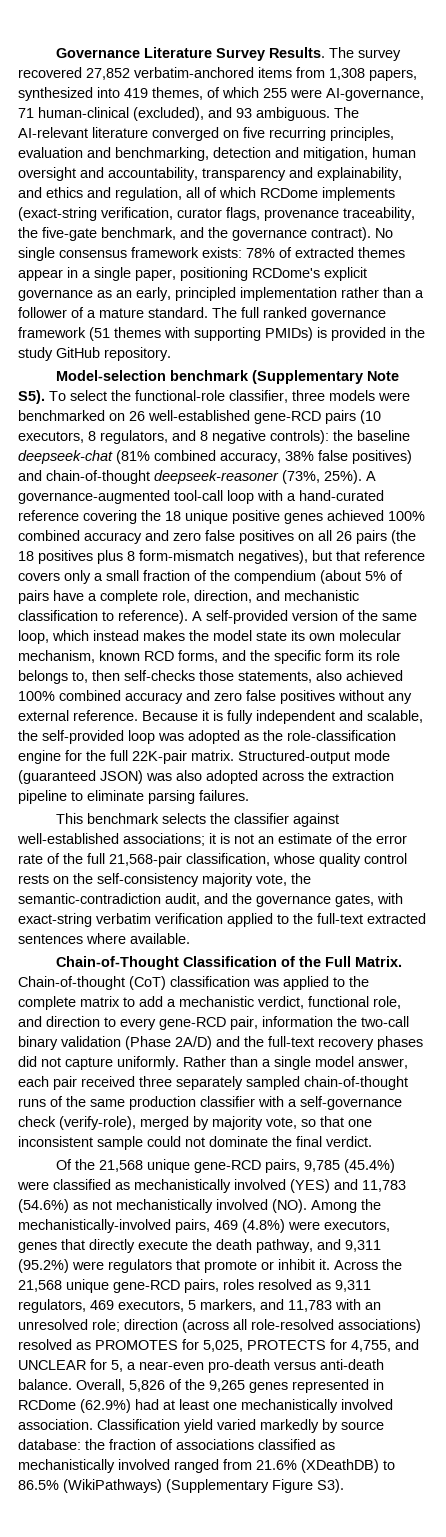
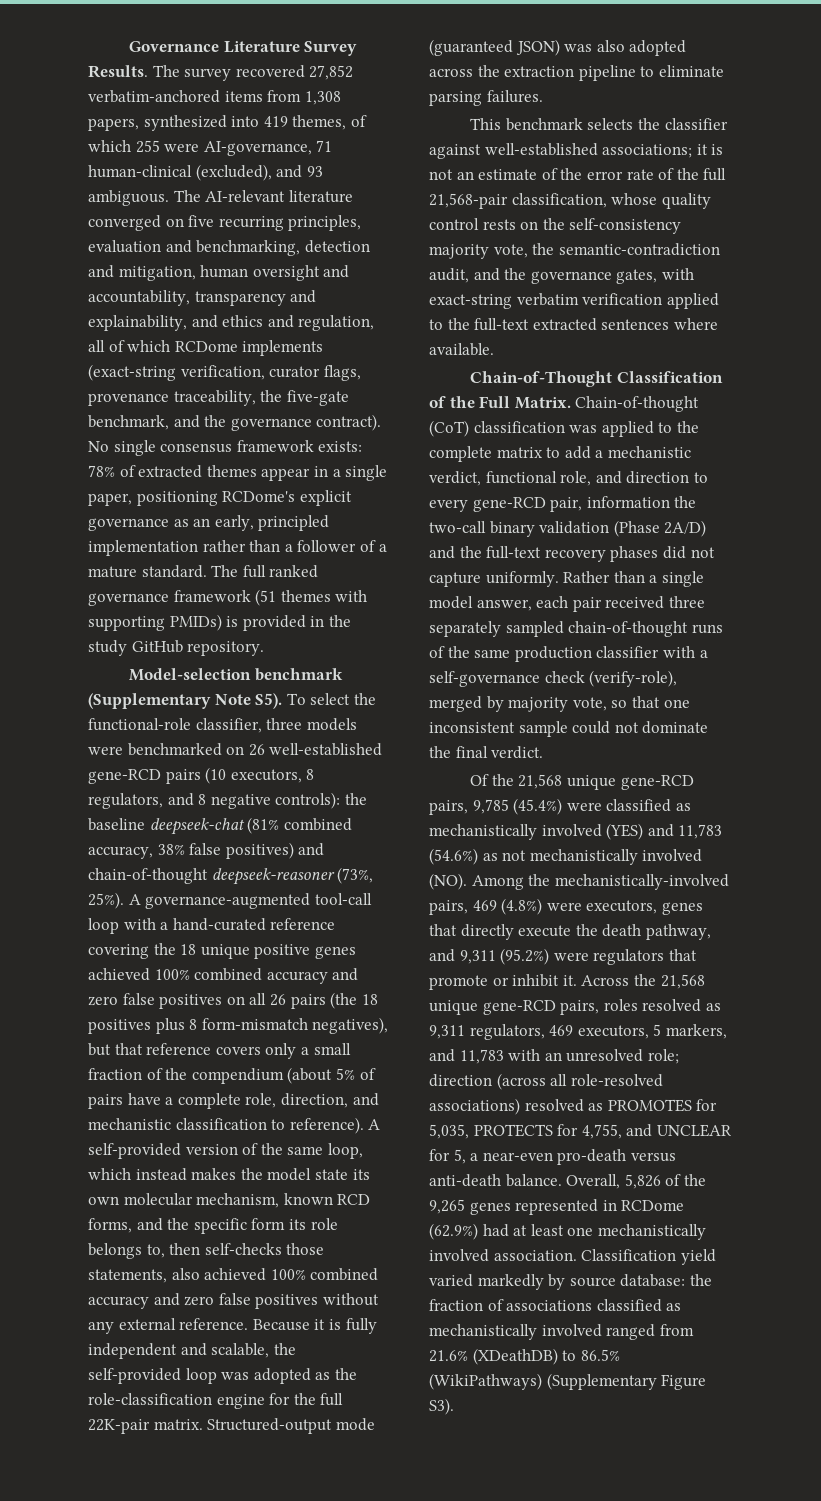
[203,1340,243,1352] 5,025, -> [429,1124,469,1139] 5,035,

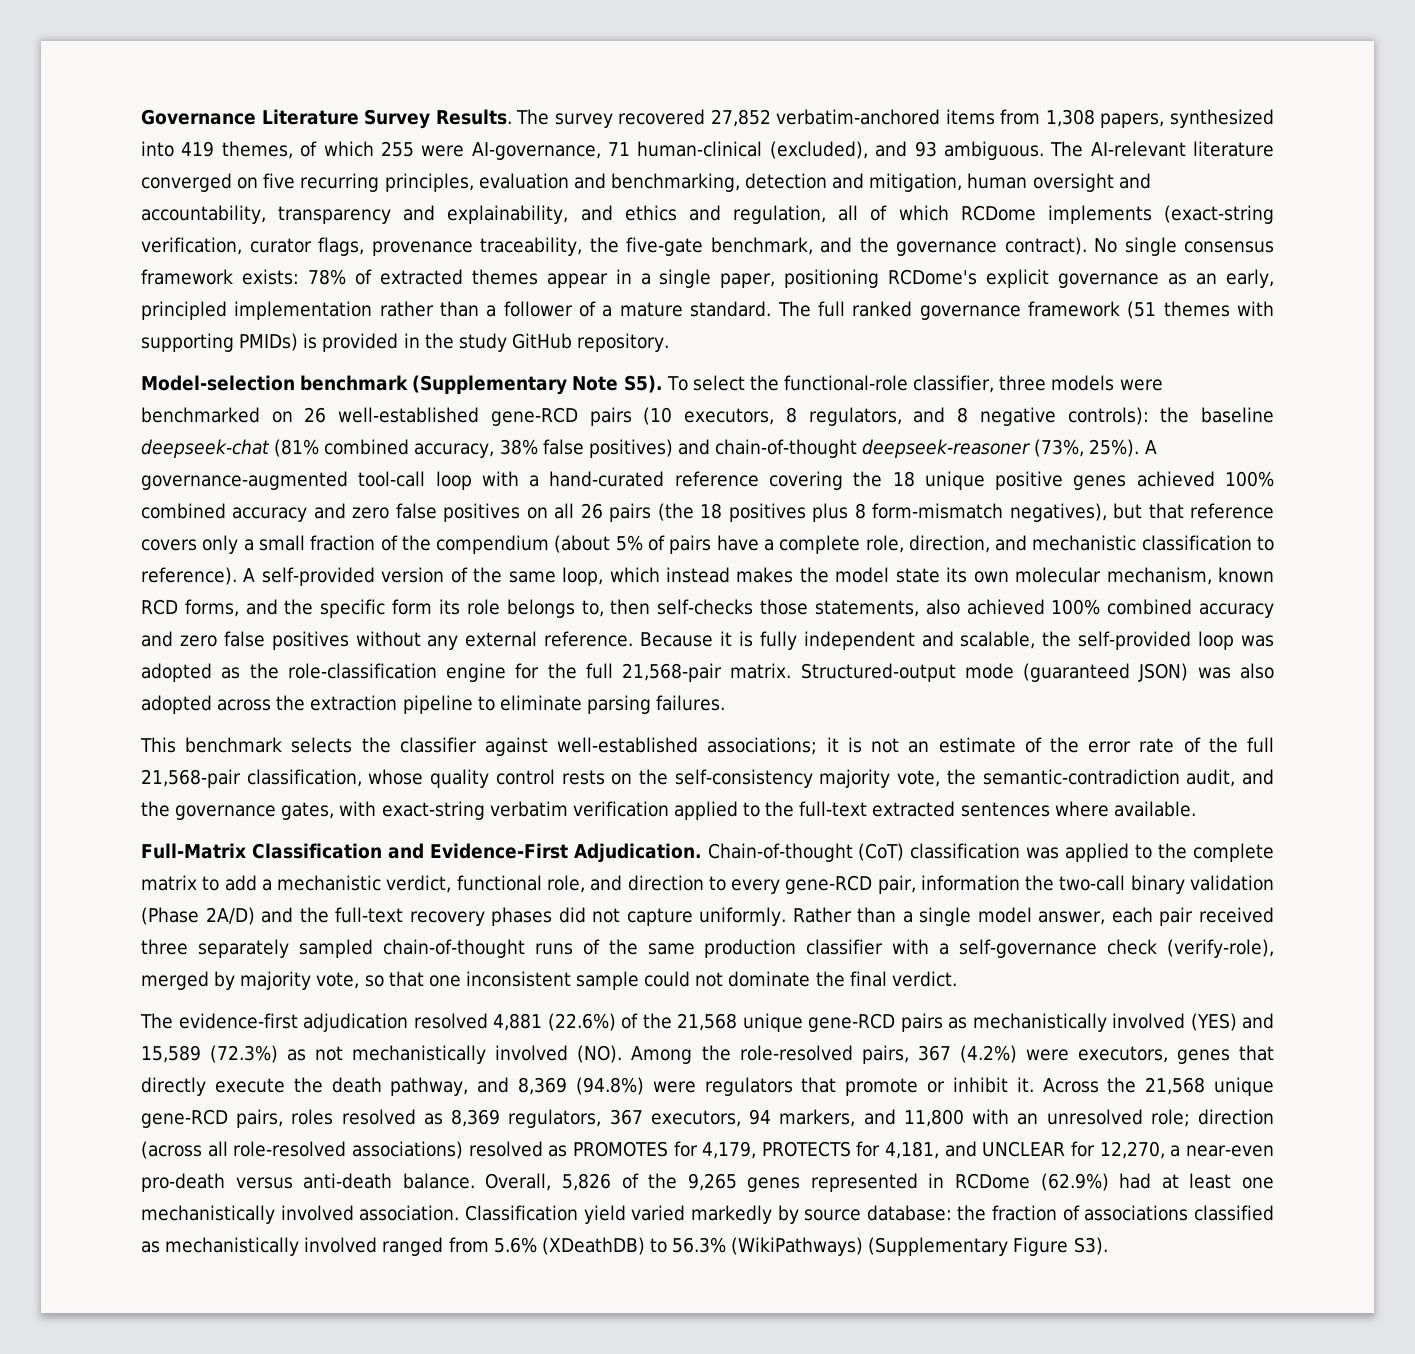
[88,1419,150,1434] 22K-pair -> [622,663,723,682] 21,568-pair
[470,371,723,387] [429,396,571,409] Chain-of-Thought Classification of the Full Matrix. -> [141,843,702,863] Full-Matrix Classification and Evidence-First Adjudication.
[470,774,694,790] [429,798,672,815] Of the 21,568 unique gene-RCD pairs, 9,785 (45.4%) were classified -> [140,1013,943,1032] The evidence-first adjudication resolved 4,881 (22.6%) of the 21,568 unique gene-RCD pairs
[678,824,723,839] [429,848,478,865] 11,783 (54.6%) -> [141,1045,279,1063] 15,589 (72.3%)
[554,874,729,890] [429,898,543,915] mechanistically-involved pairs, 469 (4.8%) -> [739,1045,1017,1064] role-resolved pairs, 367 (4.2%)
[459,948,550,965] 9,311 (95.2%) -> [518,1077,644,1095] 8,369 (94.8%)
[429,1024,662,1040] 9,311 regulators, 469 executors, 5 -> [451,1109,772,1128] 8,369 regulators, 367 executors, 94
[459,1049,504,1064] 11,783 -> [903,1109,964,1127] 11,800
[429,1124,469,1139] 5,035, -> [702,1141,757,1159] 4,179,
[581,1124,622,1139] 4,755, -> [885,1141,940,1159] 4,181,
[453,1149,466,1164] 5, -> [1099,1141,1165,1159] 12,270,
[429,1350,468,1362] 21.6% -> [493,1237,537,1253] 5.6%
[580,1349,620,1361] 86.5% -> [672,1237,727,1253] 56.3%

